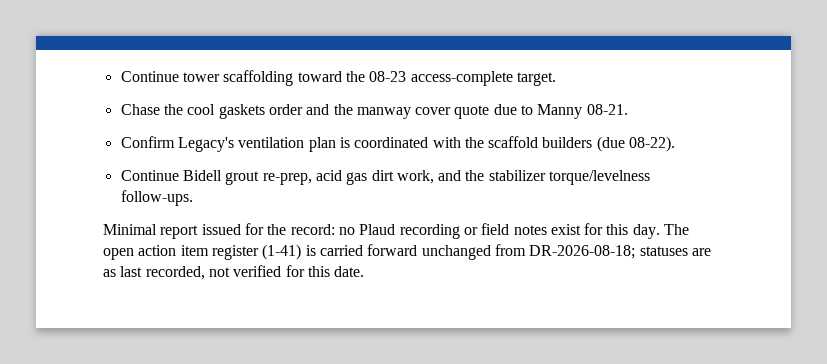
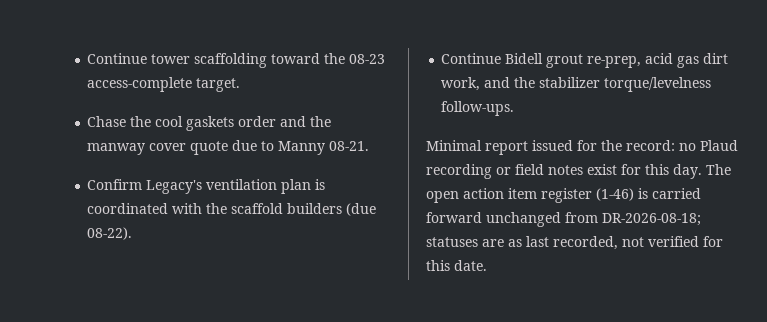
[262,244,302,260] (1-41) -> [596,188,634,201] (1-46)

